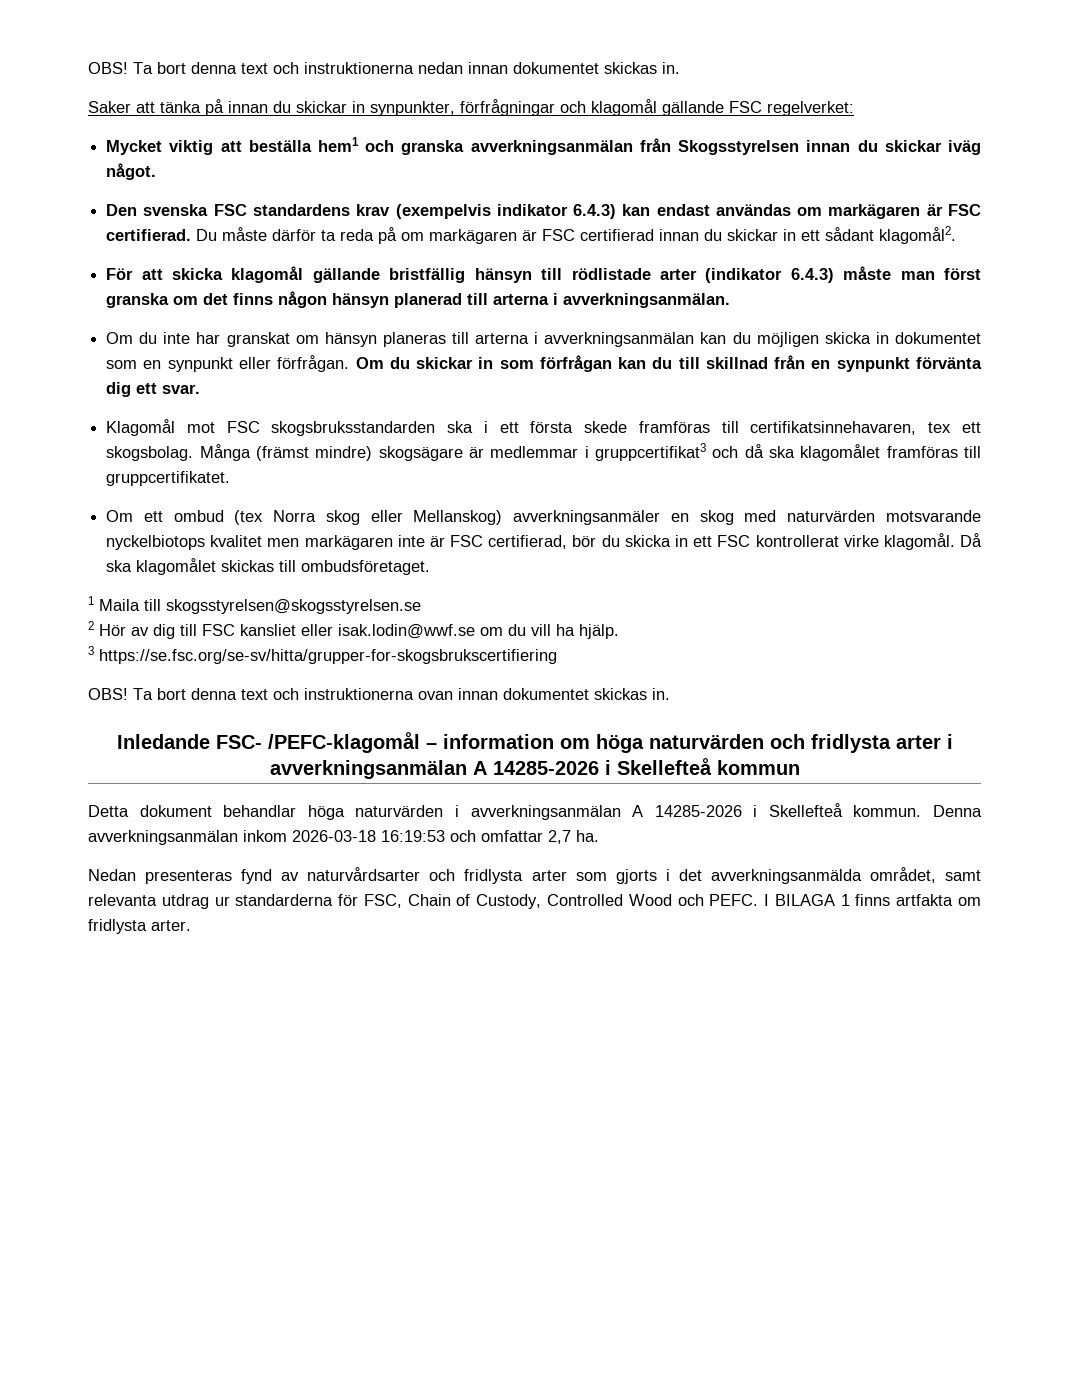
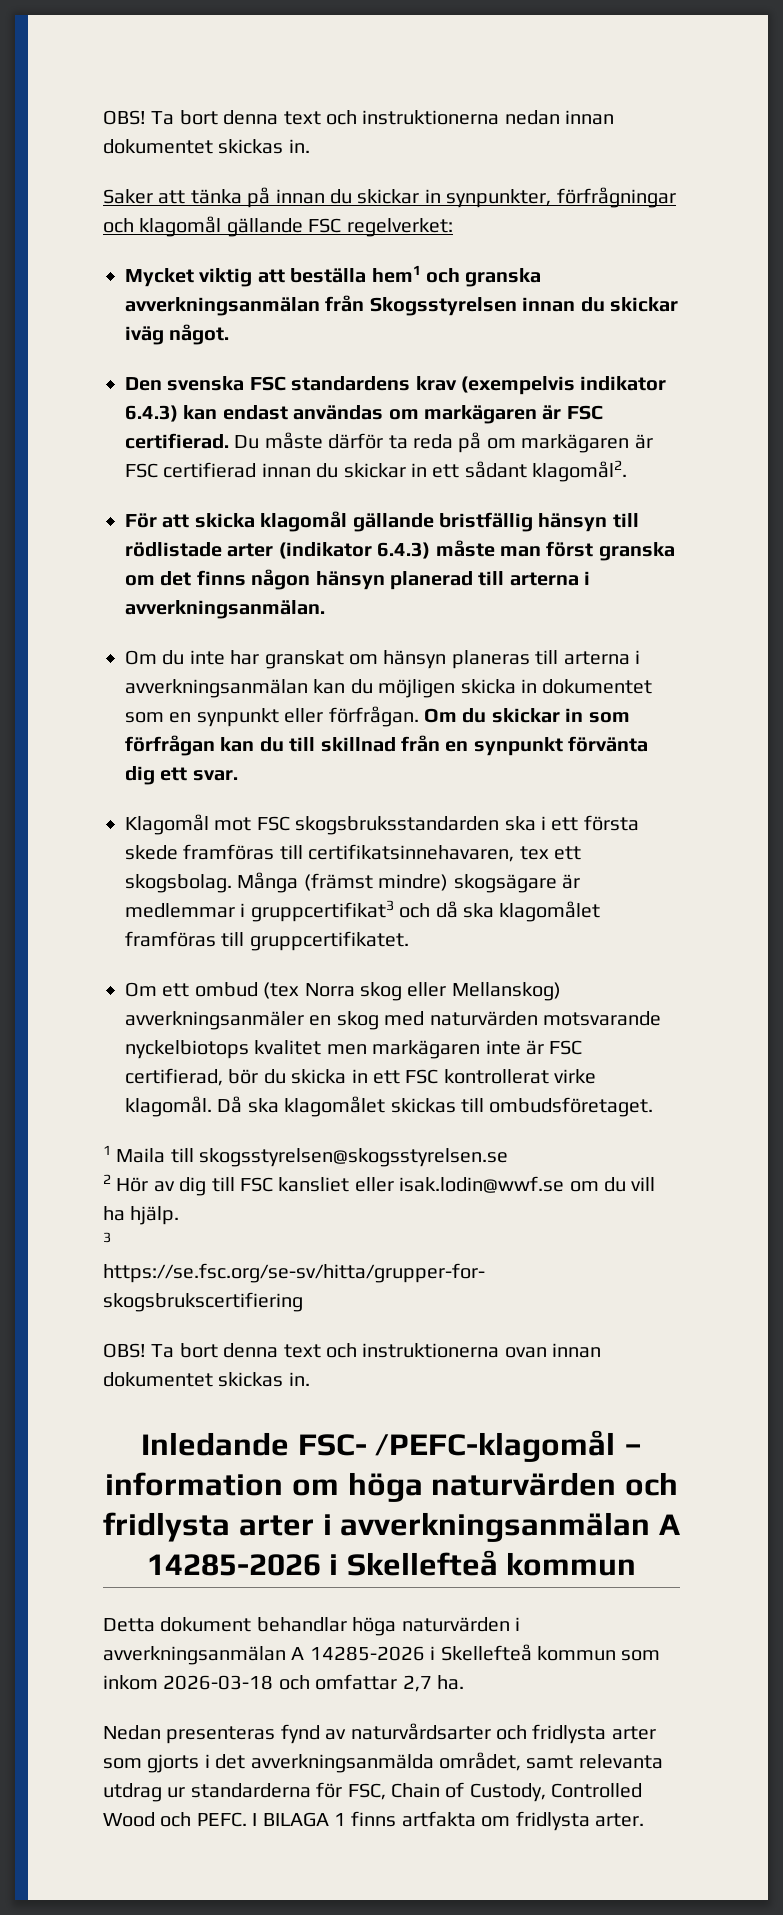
[853,805,983,817] [88,830,238,845] kommun. Denna avverkningsanmälan -> [537,1646,661,1661] kommun som
[381,830,445,842] 16:19:53 -> (274, 1682) none

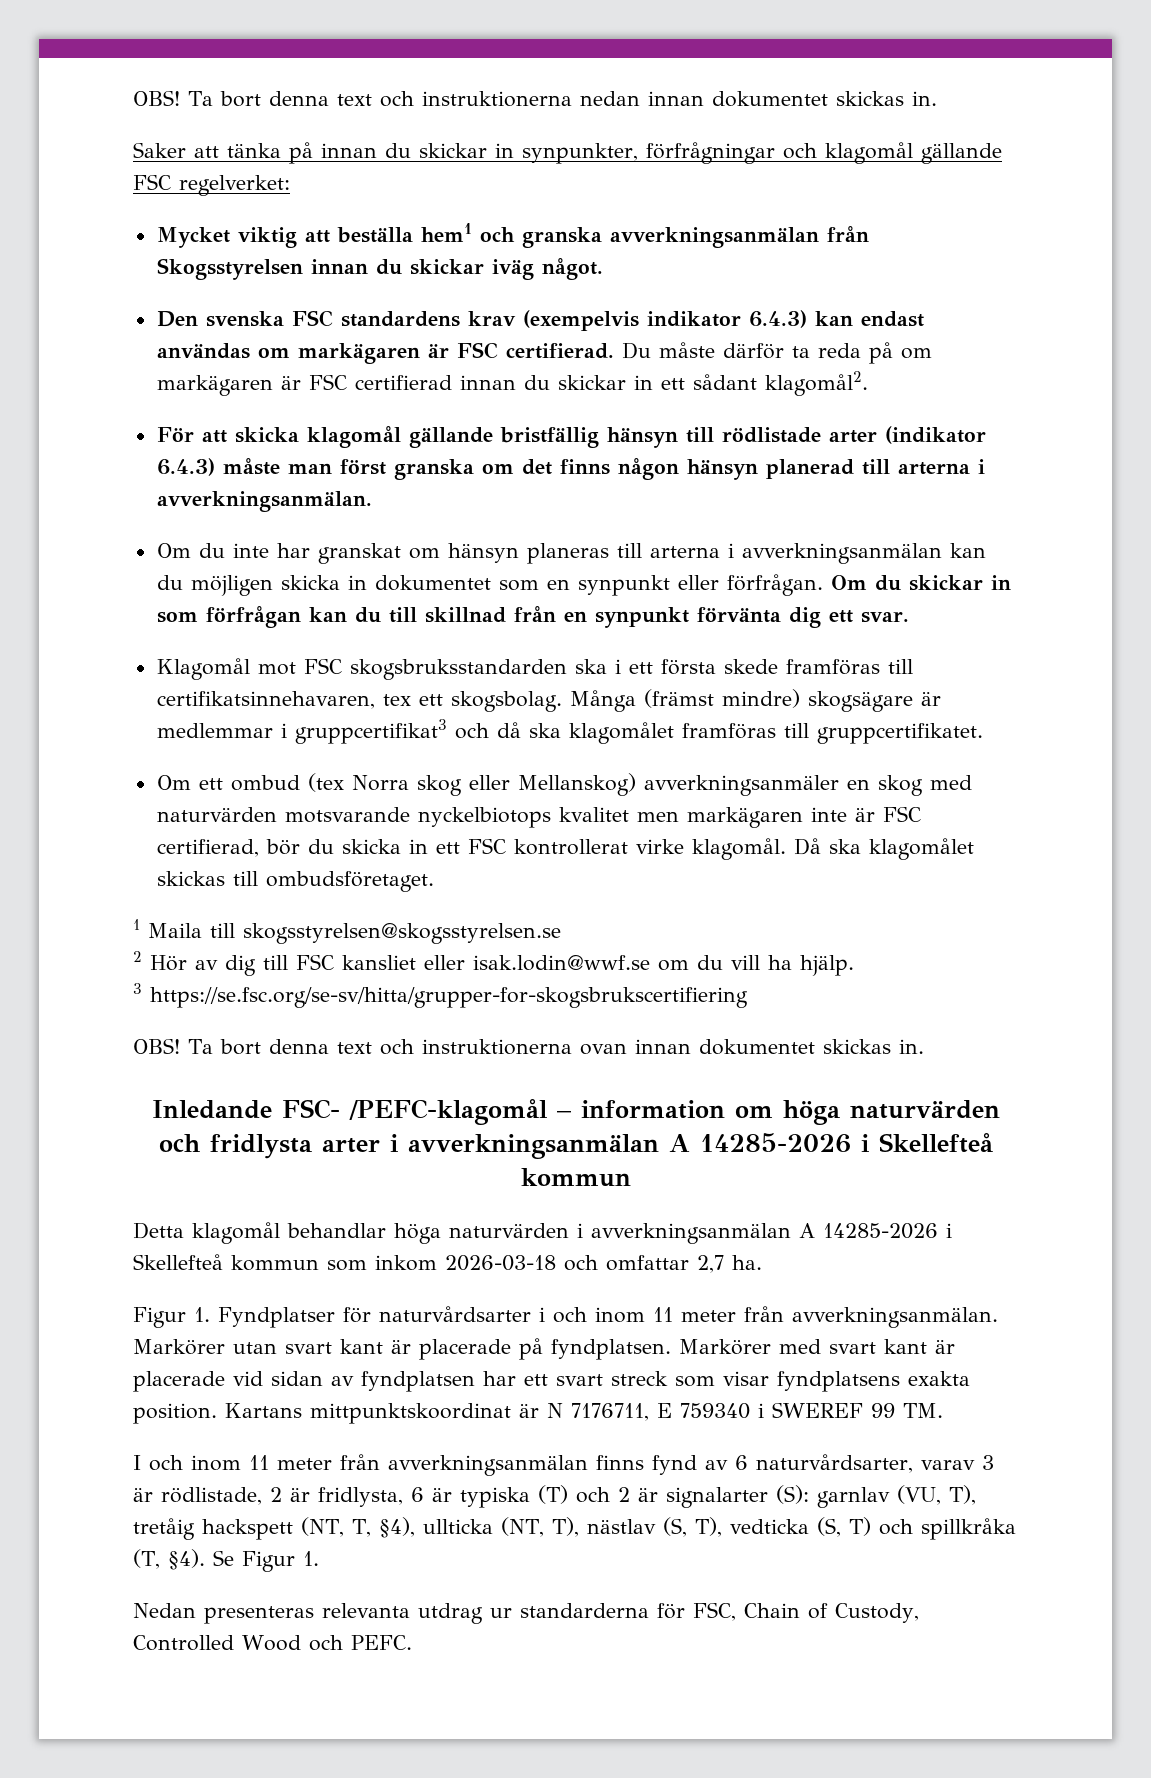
[160,1617,252,1632] dokument -> [192,1222,280,1244] klagomål
[103,1723,656,1744] [103,1752,574,1773] Nedan presenteras fynd av naturvårdsarter och fridlysta arter som gjorts i det avverkningsanmälda området, samt -> [133,1306,998,1328] [133,1338,955,1360] [133,1371,970,1392] [133,1402,943,1424] [133,1454,994,1476] [133,1485,976,1508] [133,1517,1016,1540] [133,1549,319,1572] [133,1603,314,1624] Figur 1. Fyndplatser för naturvårdsarter i och inom 11 meter från avverkningsanmälan. Markörer utan svart kant är placerade på fyndplatsen. Markörer med svart kant är placerade vid sidan av fyndplatsen har ett svart streck som visar fyndplatsens exakta position. Kartans mittpunktskoordinat är N 7176711, E 759340 i SWEREF 99 TM. // I och inom 11 meter från avverkningsanmälan finns fynd av 6 naturvårdsarter, varav 3 är rödlistade, 2 är fridlysta, 6 är typiska (T) och 2 är signalarter (S): garnlav (VU, T), tretåig hackspett (NT, T, §4), ullticka (NT, T), nästlav (S, T), vedticka (S, T) och spillkråka (T, §4). Se Figur 1. // Nedan presenteras
[252,1811,644,1831] I BILAGA 1 finns artfakta om fridlysta arter. -> (412, 1642) none

